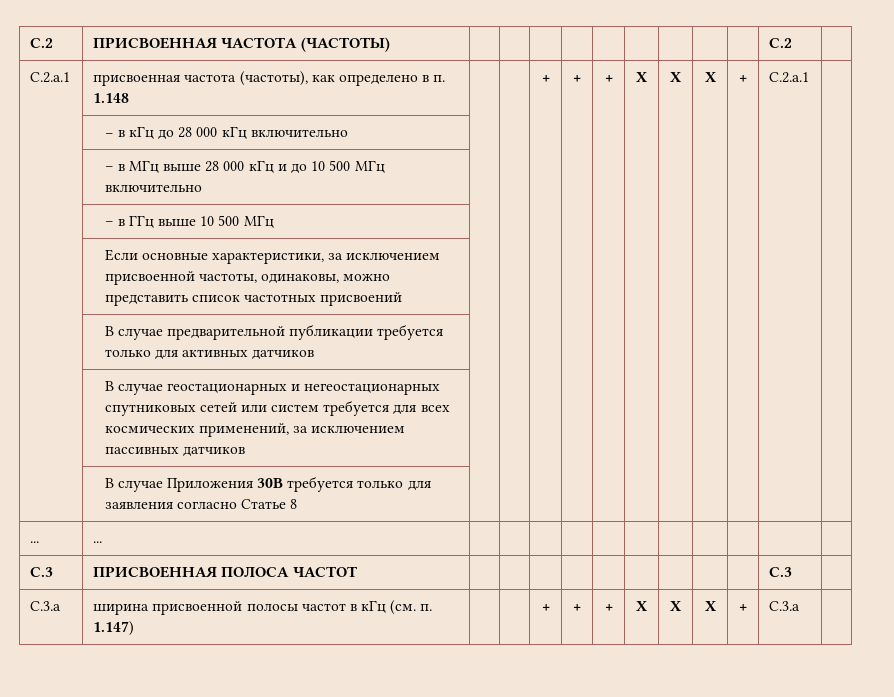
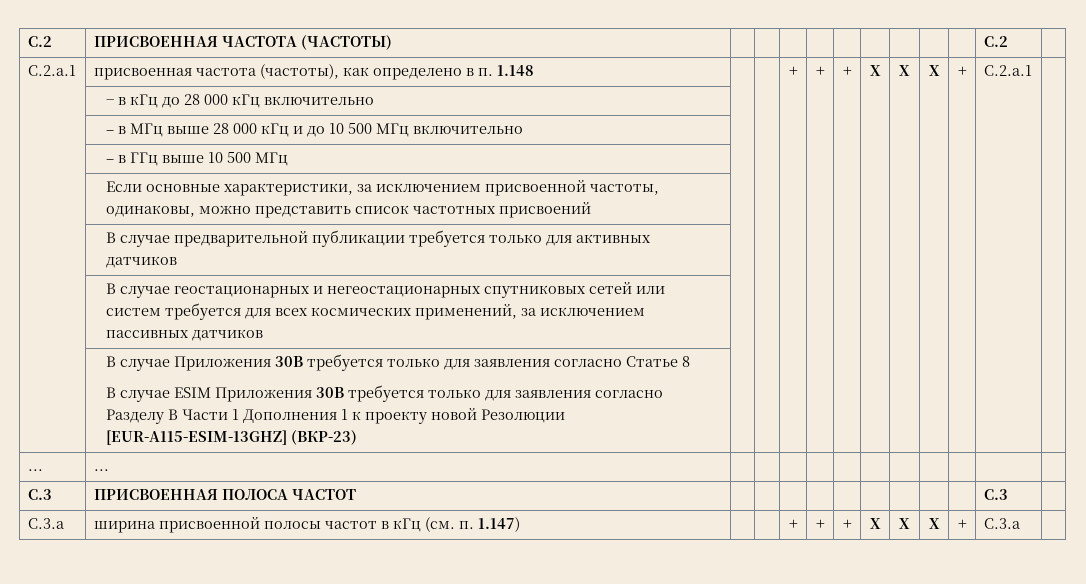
(298, 504) none -> [106,385,664,402] [106,408,566,424] [106,430,358,445] // В случае ESIM Приложения 30B требуется только для заявления согласно Разделу В Части 1 Дополнения 1 к проекту новой Резолюции [EUR-A115-ESIM-13GHZ] (ВКР-23)

